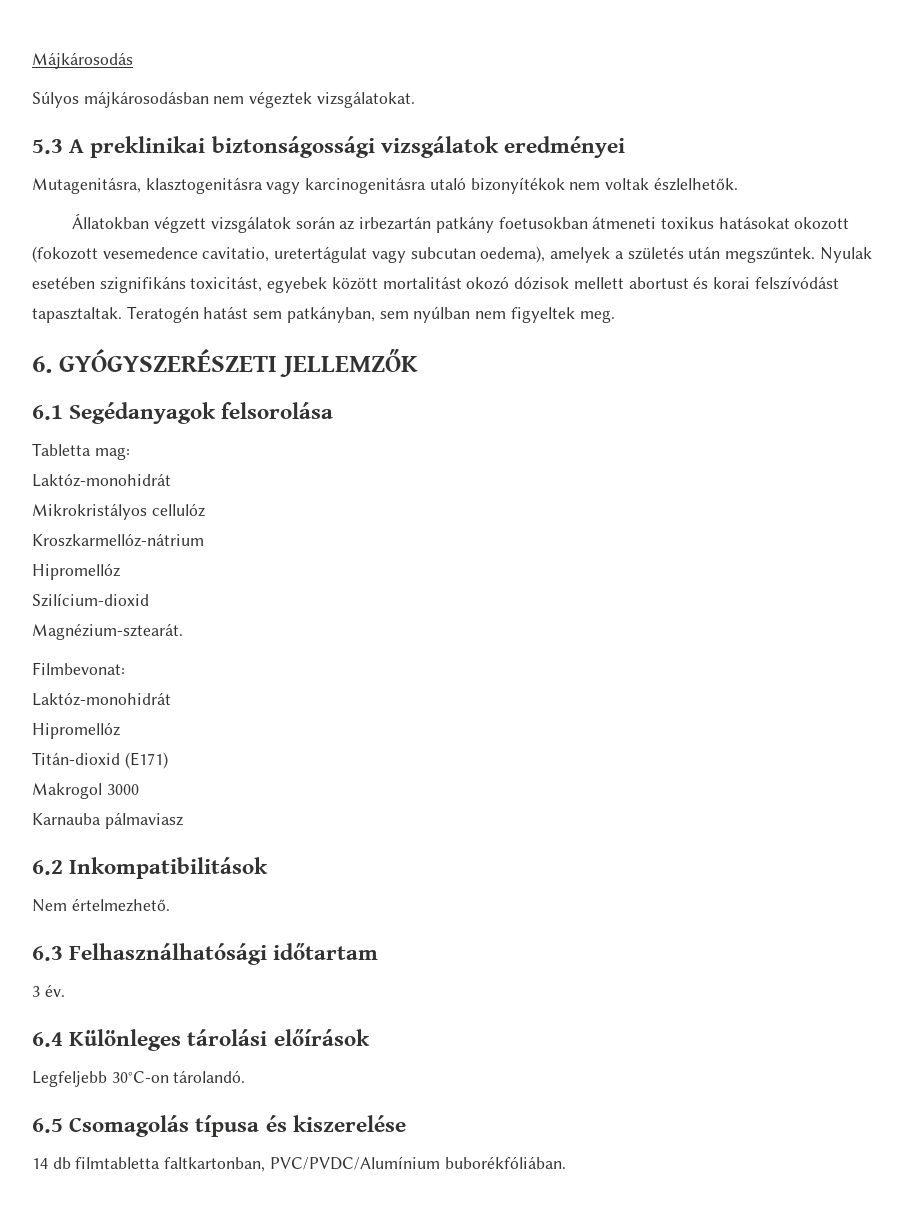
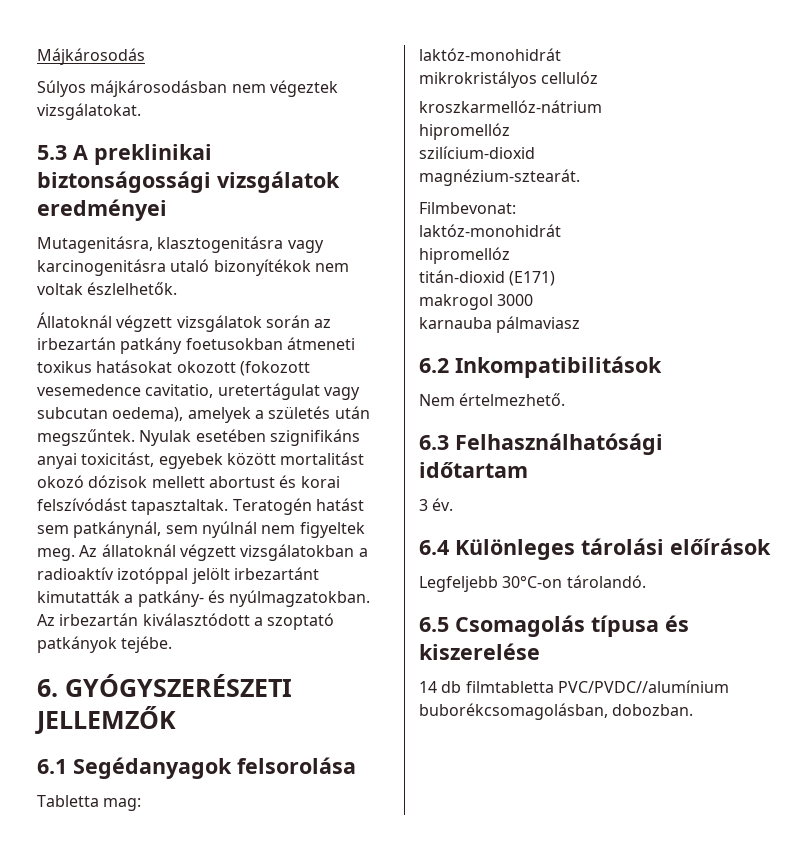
[72,213,150,229] Állatokban -> [37,312,112,328] Állatoknál
(186, 284) none -> [37,453,77,469] anyai
[286,306,471,323] patkányban, sem nyúlban -> [73,521,257,538] patkánynál, sem nyúlnál
(615, 316) none -> [79,544,368,561] [37,567,319,584] [37,590,371,607] [37,613,335,630] [37,636,173,653] Az állatoknál végzett vizsgálatokban a radioaktív izotóppal jelölt irbezartánt kimutatták a patkány- és nyúlmagzatokban. Az irbezartán kiválasztódott a szoptató patkányok tejébe.
[32,473,171,487] [32,503,147,520] Laktóz-monohidrát // Mikrokristályos -> [419,48,561,61] [419,71,537,88] laktóz-monohidrát // mikrokristályos
[32,533,204,547] [32,563,120,580] [32,593,149,607] [32,623,183,640] [32,662,125,675] [32,692,171,706] [32,722,120,739] [32,752,120,765] Kroszkarmellóz-nátrium // Hipromellóz // Szilícium-dioxid // Magnézium-sztearát. // Filmbevonat: // Laktóz-monohidrát // Hipromellóz // Titán-dioxid -> [419,100,602,113] [419,123,510,140] [419,146,535,159] [419,169,580,186] [419,202,516,214] [419,224,561,237] [419,247,510,264] [419,270,505,283] kroszkarmellóz-nátrium // hipromellóz // szilícium-dioxid // magnézium-sztearát. // Filmbevonat: // laktóz-monohidrát // hipromellóz // titán-dioxid
[32,783,102,799] Makrogol -> [419,294,493,310] makrogol
[32,813,101,825] Karnauba -> [419,317,492,329] karnauba
[164,1156,566,1172] faltkartonban, PVC/PVDC/Alumínium buborékfóliában. -> [557,680,729,693] [419,703,694,720] PVC/PVDC//alumínium buborékcsomagolásban, dobozban.

